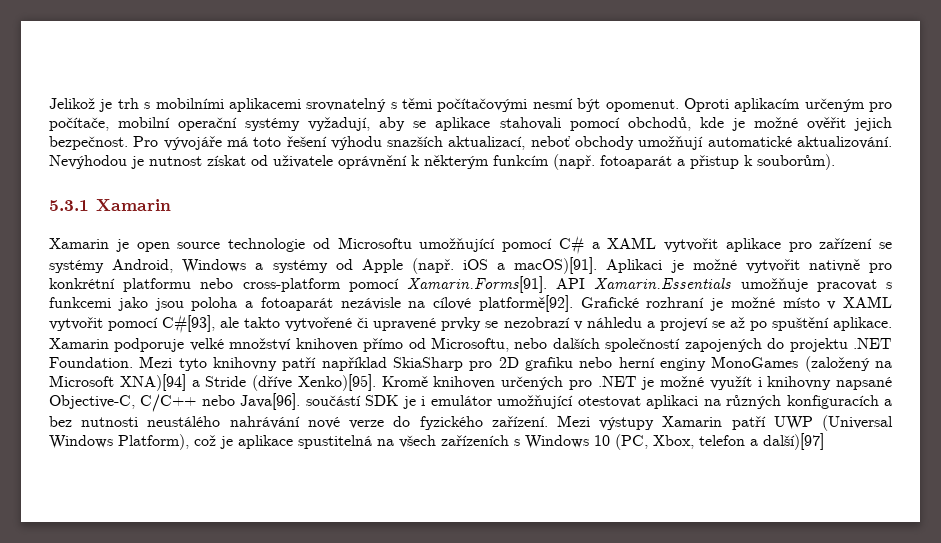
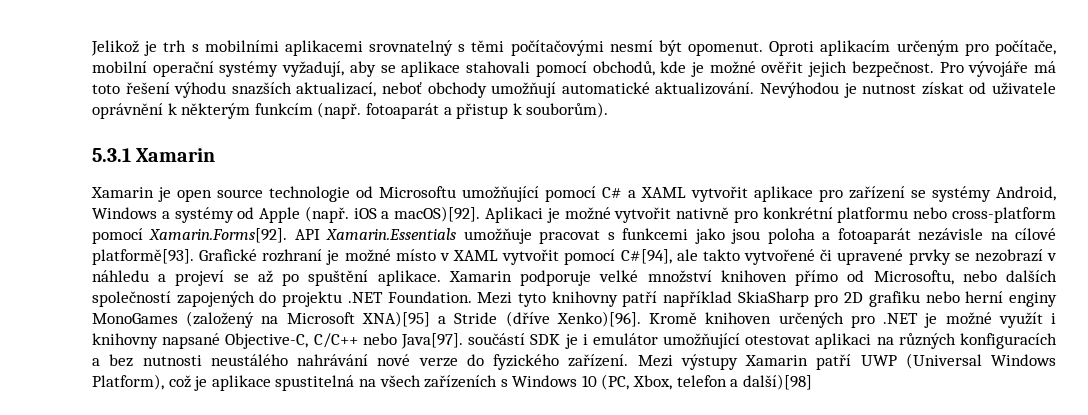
[514,257,598,274] macOS)[91]. -> [394,206,481,222] macOS)[92].
[406,276,547,293] Xamarin.Forms[91]. -> [149,228,288,243] Xamarin.Forms[92].
[478,295,573,312] platformě[92]. -> [92,249,194,265] platformě[93].
[162,314,216,334] C#[93], -> [620,249,672,264] C#[94],
[119,374,186,391] XNA)[94] -> [361,311,430,327] XNA)[95]
[297,374,376,391] Xenko)[95]. -> [556,311,641,327] Xenko)[96].
[240,393,301,410] Java[96]. -> [400,333,463,349] Java[97].
[763,433,824,450] další)[97] -> [742,374,812,390] další)[98]

